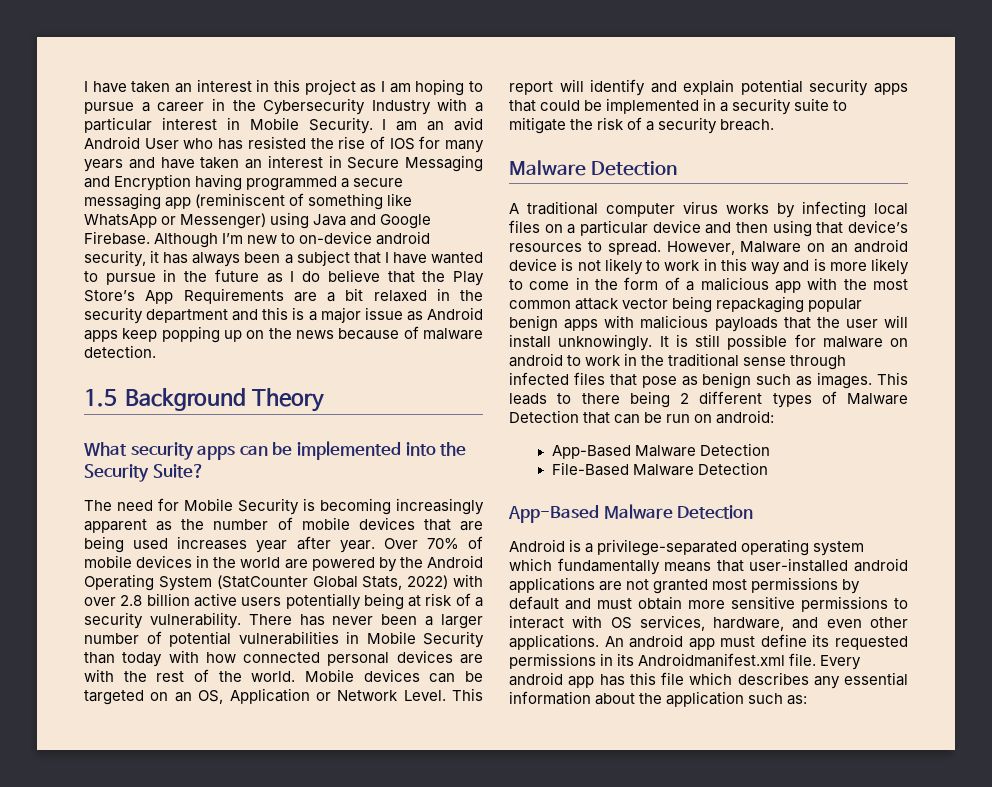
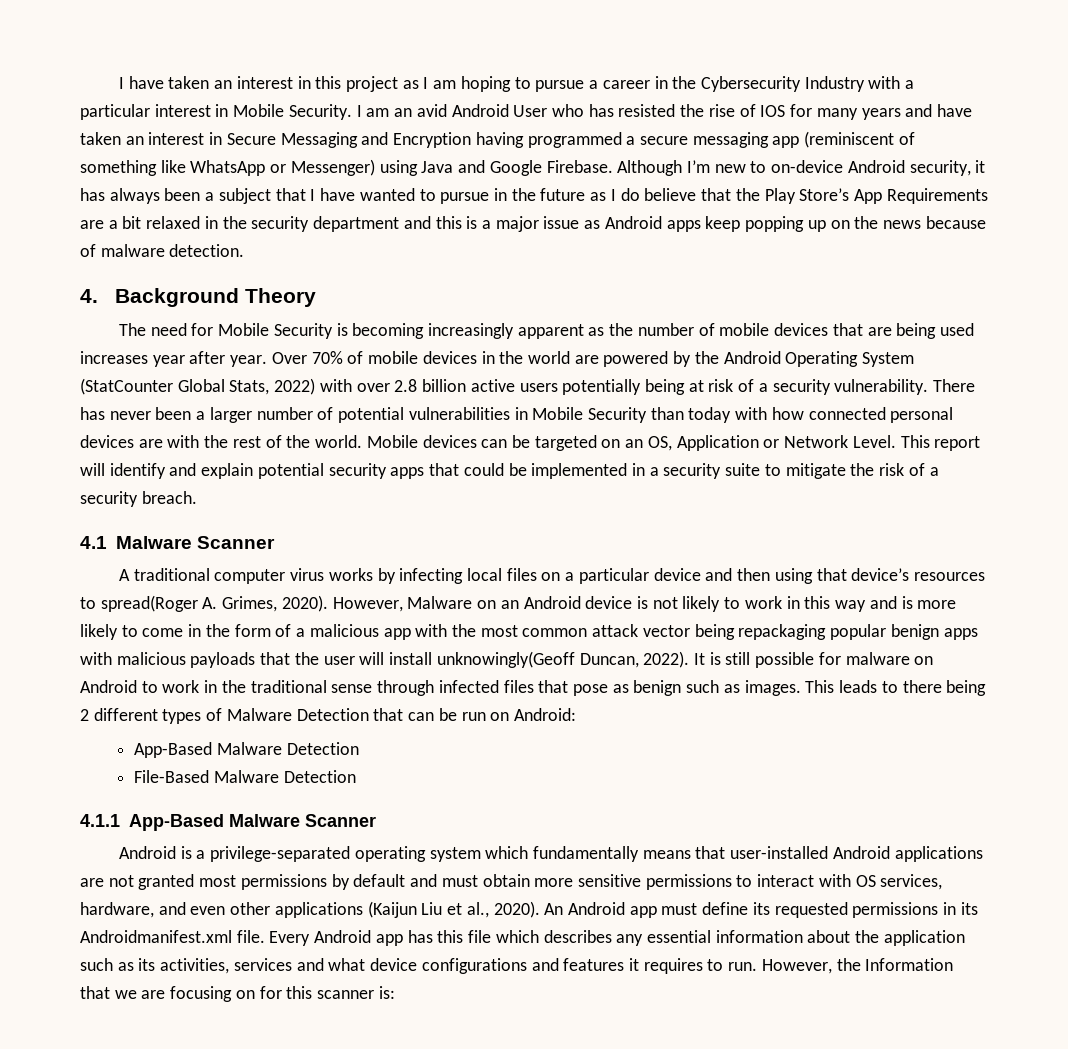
[376,231,431,245] android -> [847,160,905,173] Android
[84,389,117,407] 1.5 -> [80,289,98,303] 4.
[84,441,467,460] [84,464,204,482] // What security apps can be implemented into the Security Suite? -> (316, 297) none
[509,160,678,176] Malware Detection -> [80,536,275,549] 4.1 Malware Scanner
[607,241,661,255] spread. -> [100,595,328,612] spread(Roger A. Grimes, 2020).
[854,239,909,253] android -> [523,596,581,609] Android
[558,334,653,351] unknowingly. -> [436,651,690,668] unknowingly(Geoff Duncan, 2022).
[509,353,563,367] android -> [80,680,137,693] Android
[716,410,775,424] android: -> [513,708,576,721] Android:
[508,504,754,523] App-Based Malware Detection -> [80,814,376,831] 4.1.1 App-Based Malware Scanner
[854,558,908,572] android -> [832,846,890,859] Android
[509,634,684,650] applications. An android -> [274,901,625,918] applications (Kaijun Liu et al., 2020). An Android
[509,672,563,686] android -> [314,930,372,943] Android
[787,695,808,705] as: -> [117,958,954,974] [80,986,395,1002] as its activities, services and what device configurations and features it requires to run. However, the Information that we are focusing on for this scanner is:

